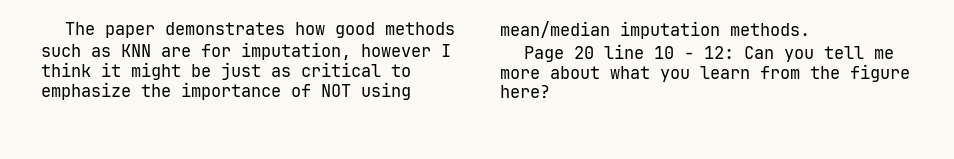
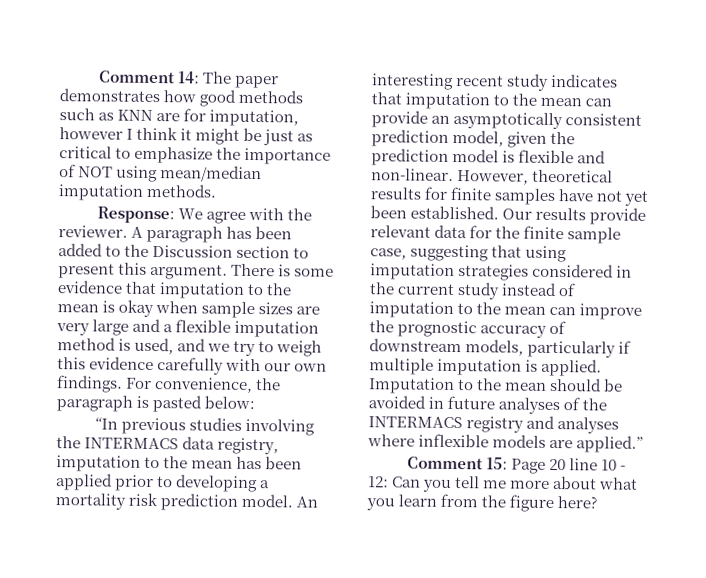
(64, 28) none -> [98,70,200,84] Comment 14:
(810, 29) none -> [96,206,312,224] [58,225,293,243] [58,243,310,259] [58,262,335,280] [57,280,293,299] [57,299,321,319] [56,318,320,338] [57,337,323,357] [57,356,328,375] [56,375,282,394] [56,395,256,413] [94,417,315,436] [56,436,280,455] [56,455,303,472] [55,473,271,493] [55,492,319,511] [371,73,619,91] [371,92,613,110] [371,110,643,130] [371,129,576,148] [371,148,607,166] [371,168,614,185] [370,186,649,206] [370,205,647,225] [370,224,622,244] [370,244,568,263] [370,263,633,281] [369,282,577,300] [369,301,643,320] [369,320,567,338] [369,338,632,358] [369,358,603,377] [368,377,624,395] [368,395,608,415] [368,415,620,434] [367,433,644,453] [406,456,508,470] Response: We agree with the reviewer. A paragraph has been added to the Discussion section to present this argument. There is some evidence that imputation to the mean is okay when sample sizes are very large and a flexible imputation method is used, and we try to weigh this evidence carefully with our own findings. For convenience, the paragraph is pasted below: // “In previous studies involving the INTERMACS data registry, imputation to the mean has been applied prior to developing a mortality risk prediction model. An interesting recent study indicates that imputation to the mean can provide an asymptotically consistent prediction model, given the prediction model is flexible and non-linear. However, theoretical results for finite samples have not yet been established. Our results provide relevant data for the finite sample case, suggesting that using imputation strategies considered in the current study instead of imputation to the mean can improve the prognostic accuracy of downstream models, particularly if multiple imputation is applied. Imputation to the mean should be avoided in future analyses of the INTERMACS registry and analyses where inflexible models are applied.” // Comment 15:

